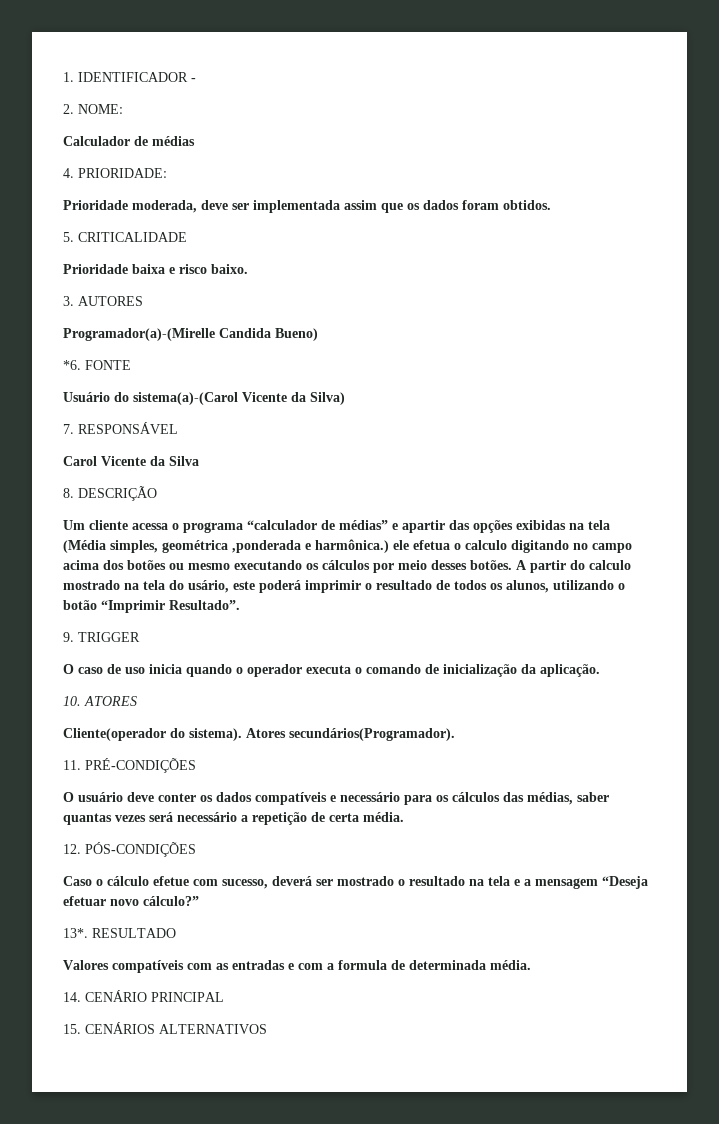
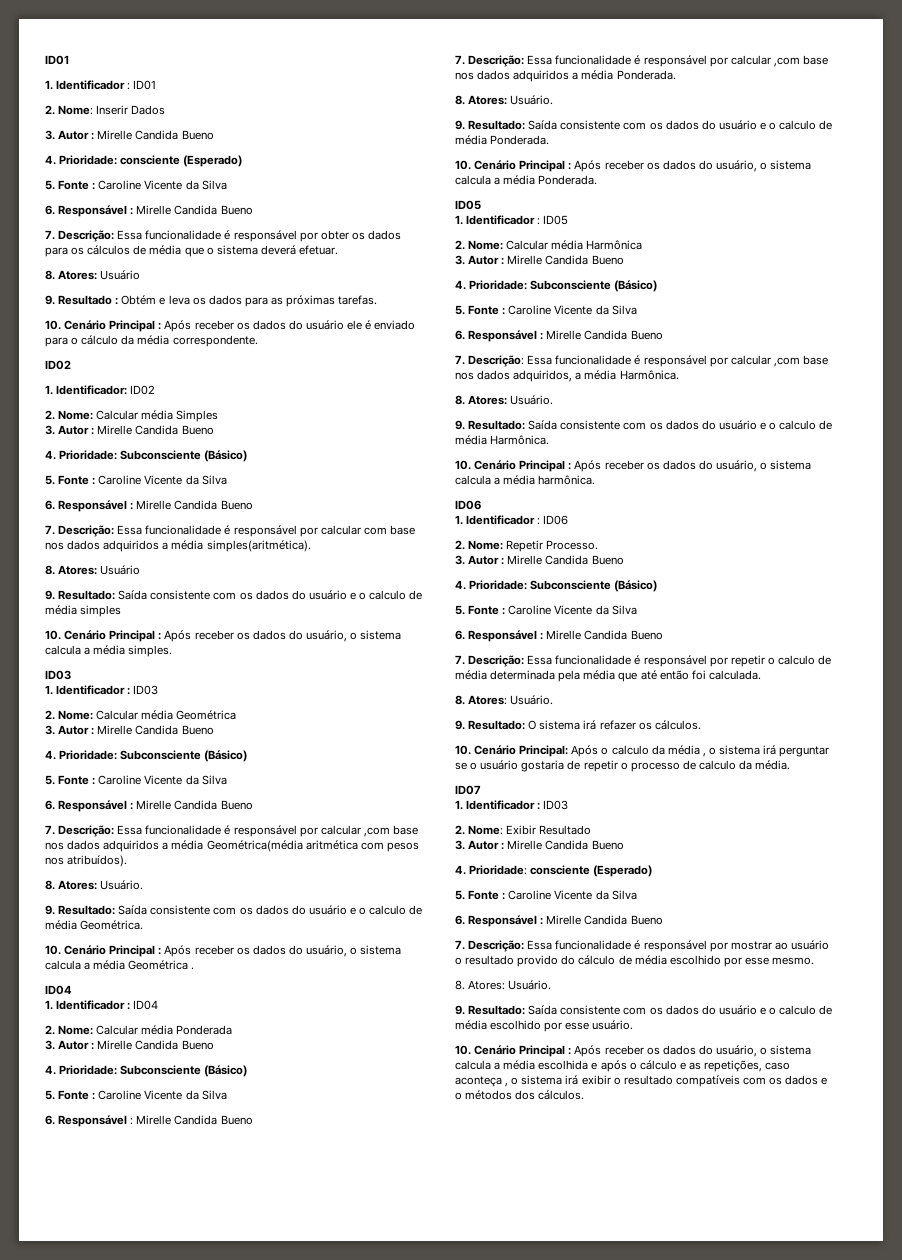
[63,72,196,82] [63,104,123,114] [63,136,195,146] [63,168,167,178] [63,200,551,213] [63,232,187,242] [63,264,248,274] [63,296,143,306] [63,328,318,341] [63,360,131,370] [63,392,345,405] [63,422,178,434] [63,456,199,466] [63,486,157,501] [63,520,610,533] [63,539,632,553] [63,560,631,573] [63,580,625,593] [63,600,240,613] [63,632,140,642] [63,664,600,677] [63,696,137,706] [63,728,455,741] [63,758,196,773] [63,792,609,805] [63,812,404,825] [63,842,196,857] [63,876,648,889] [63,896,199,906] [63,928,176,938] [63,960,531,973] [63,990,224,1002] [63,1022,267,1034] 1. IDENTIFICADOR - // 2. NOME: // Calculador de médias // 4. PRIORIDADE: // Prioridade moderada, deve ser implementada assim que os dados foram obtidos. // 5. CRITICALIDADE // Prioridade baixa e risco baixo. // 3. AUTORES // Programador(a)-(Mirelle Candida Bueno) // *6. FONTE // Usuário do sistema(a)-(Carol Vicente da Silva) // 7. RESPONSÁVEL // Carol Vicente da Silva // 8. DESCRIÇÃO // Um cliente acessa o programa “calculador de médias” e apartir das opções exibidas na tela (Média simples, geométrica ,ponderada e harmônica.) ele efetua o calculo digitando no campo acima dos botões ou mesmo executando os cálculos por meio desses botões. A partir do calculo mostrado na tela do usário, este poderá imprimir o resultado de todos os alunos, utilizando o botão “Imprimir Resultado”. // 9. TRIGGER // O caso de uso inicia quando o operador executa o comando de inicialização da aplicação. // 10. ATORES // Cliente(operador do sistema). Atores secundários(Programador). // 11. PRÉ-CONDIÇÕES // O usuário deve conter os dados compatíveis e necessário para os cálculos das médias, saber quantas vezes será necessário a repetição de certa média. // 12. PÓS-CONDIÇÕES // Caso o cálculo efetue com sucesso, deverá ser mostrado o resultado na tela e a mensagem “Deseja efetuar novo cálculo?” // 13*. RESULTADO // Valores compatíveis com as entradas e com a formula de determinada média. // 14. CENÁRIO PRINCIPAL // 15. CENÁRIOS ALTERNATIVOS -> [45,55,69,65] [45,80,157,90] [45,105,166,115] [45,130,214,140] [45,155,243,167] [45,180,227,190] [45,205,253,217] [45,230,401,242] [45,245,338,257] [45,270,141,280] [45,295,378,307] [45,320,416,332] [45,335,258,347] [45,360,71,370] [45,385,156,395] [45,410,219,422] [45,425,214,435] [45,450,248,462] [45,475,227,485] [45,500,253,512] [45,525,415,537] [45,540,311,552] [45,565,141,575] [45,590,423,600] [45,605,122,617] [45,630,402,642] [45,645,173,657] [45,670,71,680] [45,685,159,695] [45,710,237,720] [45,725,214,735] [45,750,248,762] [45,775,227,785] [45,800,253,812] [45,825,418,837] [45,840,419,852] [45,855,128,867] [45,880,144,890] [45,905,423,915] [45,920,144,930] [45,945,402,957] [45,960,195,970] [45,985,72,995] [45,1000,159,1010] [45,1025,233,1035] [45,1040,214,1050] [45,1065,248,1077] [45,1090,227,1100] [45,1115,253,1127] [455,55,828,67] [455,70,676,82] [455,95,554,105] [455,120,833,130] [455,135,550,145] [455,160,812,172] [455,175,598,185] [455,200,481,210] [455,215,569,225] [455,240,643,250] [455,255,624,265] [455,280,658,292] [455,305,637,315] [455,330,663,342] [455,355,828,367] [455,370,679,382] [455,395,554,405] [455,420,833,430] [455,435,550,445] [455,460,812,472] [455,475,596,485] [455,500,481,510] [455,515,569,525] [455,540,599,552] [455,555,624,565] [455,580,658,592] [455,605,637,615] [455,630,663,642] [455,655,832,667] [455,670,761,682] [455,695,554,705] [455,720,701,730] [455,745,830,757] [455,760,791,772] [455,785,481,795] [455,800,569,810] [455,825,592,835] [455,840,624,850] [455,865,653,877] [455,890,637,900] [455,915,663,927] [455,940,829,952] [455,955,815,967] [455,980,552,990] [455,1005,833,1015] [455,1020,634,1032] [455,1045,812,1057] [455,1060,791,1072] [455,1075,828,1087] [455,1090,585,1100] ID01 // 1. Identificador : ID01 // 2. Nome: Inserir Dados // 3. Autor : Mirelle Candida Bueno // 4. Prioridade: consciente (Esperado) // 5. Fonte : Caroline Vicente da Silva // 6. Responsável : Mirelle Candida Bueno // 7. Descrição: Essa funcionalidade é responsável por obter os dados para os cálculos de média que o sistema deverá efetuar. // 8. Atores: Usuário // 9. Resultado : Obtém e leva os dados para as próximas tarefas. // 10. Cenário Principal : Após receber os dados do usuário ele é enviado para o cálculo da média correspondente. // ID02 // 1. Identificador: ID02 // 2. Nome: Calcular média Simples // 3. Autor : Mirelle Candida Bueno // 4. Prioridade: Subconsciente (Básico) // 5. Fonte : Caroline Vicente da Silva // 6. Responsável : Mirelle Candida Bueno // 7. Descrição: Essa funcionalidade é responsável por calcular com base nos dados adquiridos a média simples(aritmética). // 8. Atores: Usuário // 9. Resultado: Saída consistente com os dados do usuário e o calculo de média simples // 10. Cenário Principal : Após receber os dados do usuário, o sistema calcula a média simples. // ID03 // 1. Identificador : ID03 // 2. Nome: Calcular média Geométrica // 3. Autor : Mirelle Candida Bueno // 4. Prioridade: Subconsciente (Básico) // 5. Fonte : Caroline Vicente da Silva // 6. Responsável : Mirelle Candida Bueno // 7. Descrição: Essa funcionalidade é responsável por calcular ,com base nos dados adquiridos a média Geométrica(média aritmética com pesos nos atribuídos). // 8. Atores: Usuário. // 9. Resultado: Saída consistente com os dados do usuário e o calculo de média Geométrica. // 10. Cenário Principal : Após receber os dados do usuário, o sistema calcula a média Geométrica . // ID04 // 1. Identificador : ID04 // 2. Nome: Calcular média Ponderada // 3. Autor : Mirelle Candida Bueno // 4. Prioridade: Subconsciente (Básico) // 5. Fonte : Caroline Vicente da Silva // 6. Responsável : Mirelle Candida Bueno // 7. Descrição: Essa funcionalidade é responsável por calcular ,com base nos dados adquiridos a média Ponderada. // 8. Atores: Usuário. // 9. Resultado: Saída consistente com os dados do usuário e o calculo de média Ponderada. // 10. Cenário Principal : Após receber os dados do usuário, o sistema calcula a média Ponderada. // ID05 // 1. Identificador : ID05 // 2. Nome: Calcular média Harmônica // 3. Autor : Mirelle Candida Bueno // 4. Prioridade: Subconsciente (Básico) // 5. Fonte : Caroline Vicente da Silva // 6. Responsável : Mirelle Candida Bueno // 7. Descrição: Essa funcionalidade é responsável por calcular ,com base nos dados adquiridos, a média Harmônica. // 8. Atores: Usuário. // 9. Resultado: Saída consistente com os dados do usuário e o calculo de média Harmônica. // 10. Cenário Principal : Após receber os dados do usuário, o sistema calcula a média harmônica. // ID06 // 1. Identificador : ID06 // 2. Nome: Repetir Processo. // 3. Autor : Mirelle Candida Bueno // 4. Prioridade: Subconsciente (Básico) // 5. Fonte : Caroline Vicente da Silva // 6. Responsável : Mirelle Candida Bueno // 7. Descrição: Essa funcionalidade é responsável por repetir o calculo de média determinada pela média que até então foi calculada. // 8. Atores: Usuário. // 9. Resultado: O sistema irá refazer os cálculos. // 10. Cenário Principal: Após o calculo da média , o sistema irá perguntar se o usuário gostaria de repetir o processo de calculo da média. // ID07 // 1. Identificador : ID03 // 2. Nome: Exibir Resultado // 3. Autor : Mirelle Candida Bueno // 4. Prioridade: consciente (Esperado) // 5. Fonte : Caroline Vicente da Silva // 6. Responsável : Mirelle Candida Bueno // 7. Descrição: Essa funcionalidade é responsável por mostrar ao usuário o resultado provido do cálculo de média escolhido por esse mesmo. // 8. Atores: Usuário. // 9. Resultado: Saída consistente com os dados do usuário e o calculo de média escolhido por esse usuário. // 10. Cenário Principal : Após receber os dados do usuário, o sistema calcula a média escolhida e após o cálculo e as repetições, caso aconteça , o sistema irá exibir o resultado compatíveis com os dados e o métodos dos cálculos.

